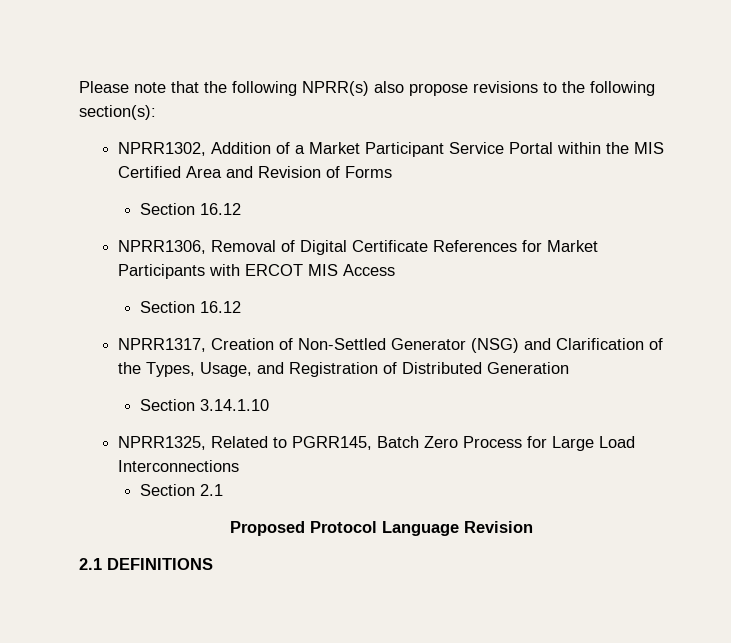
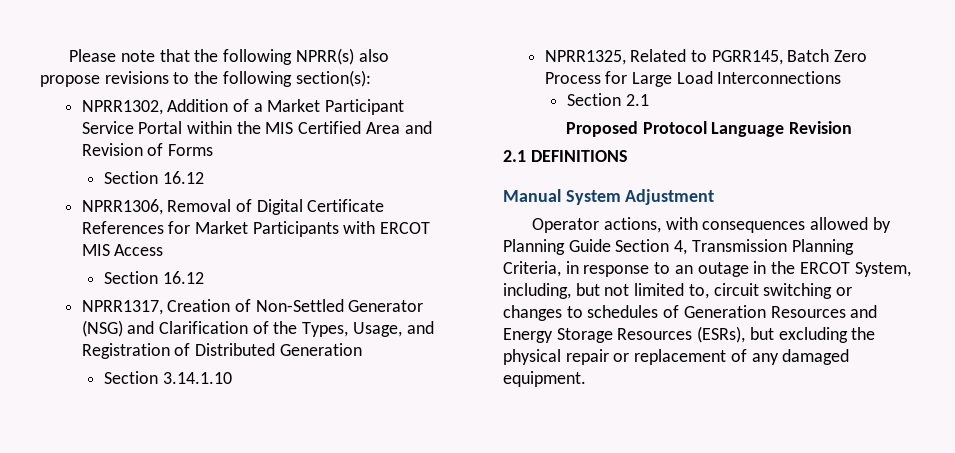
(213, 564) none -> [503,189,715,205] [532,217,891,233] [503,239,854,255] [503,261,911,277] [503,283,853,299] [503,305,878,321] [503,326,876,343] [503,349,850,365] [503,371,586,387] // Manual System Adjustment // Operator actions, with consequences allowed by Planning Guide Section 4, Transmission Planning Criteria, in response to an outage in the ERCOT System, including, but not limited to, circuit switching or changes to schedules of Generation Resources and Energy Storage Resources (ESRs), but excluding the physical repair or replacement of any damaged equipment.

